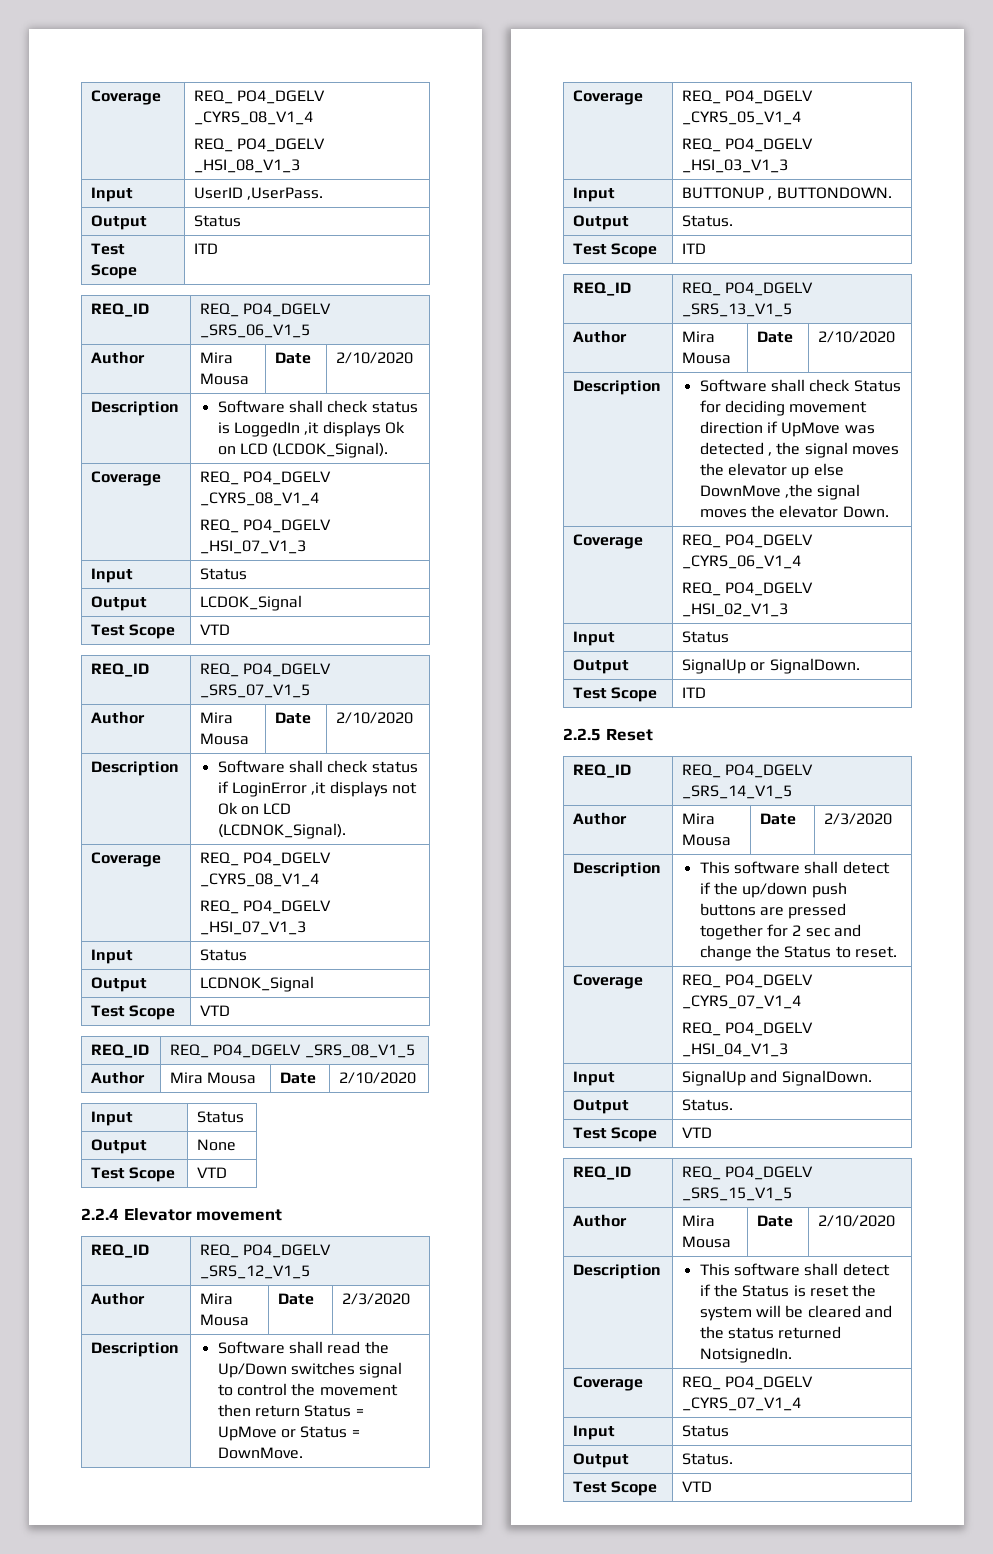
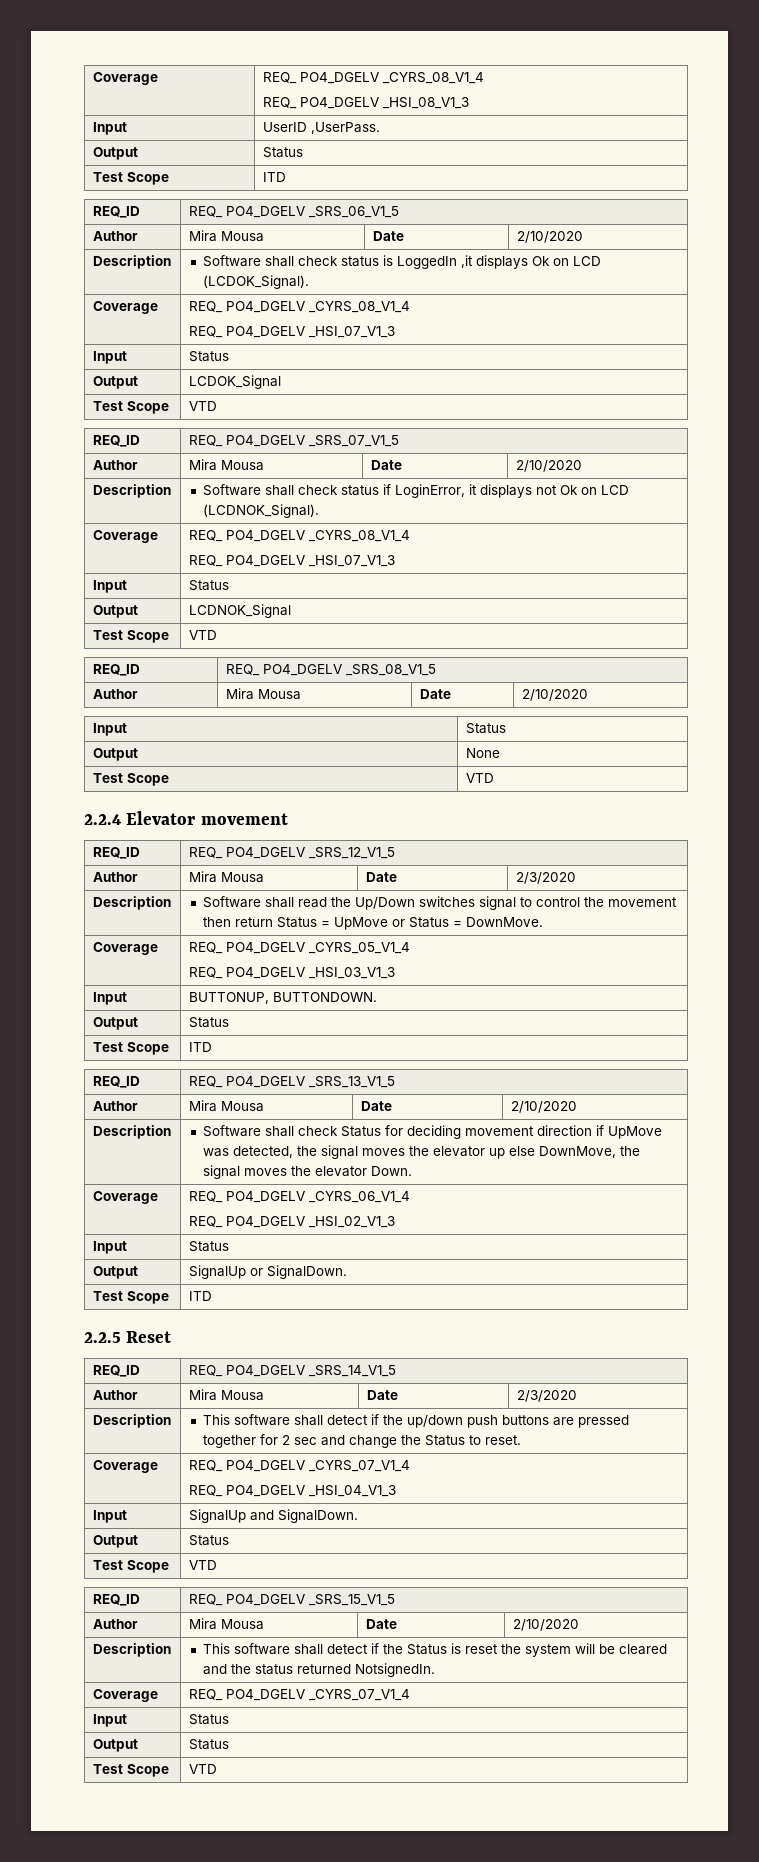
[232,782,327,797] LoginError ,it -> [395,484,478,498] LoginError, it
[682,187,773,200] BUTTONUP , -> [188,992,269,1004] BUTTONUP,
[682,215,734,227] Status. -> [188,1017,229,1028] Status
[699,442,773,456] detected , -> [233,1146,294,1158] detected,
[699,484,814,498] DownMove ,the -> [539,1146,641,1158] DownMove, the
[682,1099,734,1111] Status. -> [188,1535,229,1546] Status
[682,1453,734,1465] Status. -> [188,1739,229,1750] Status

